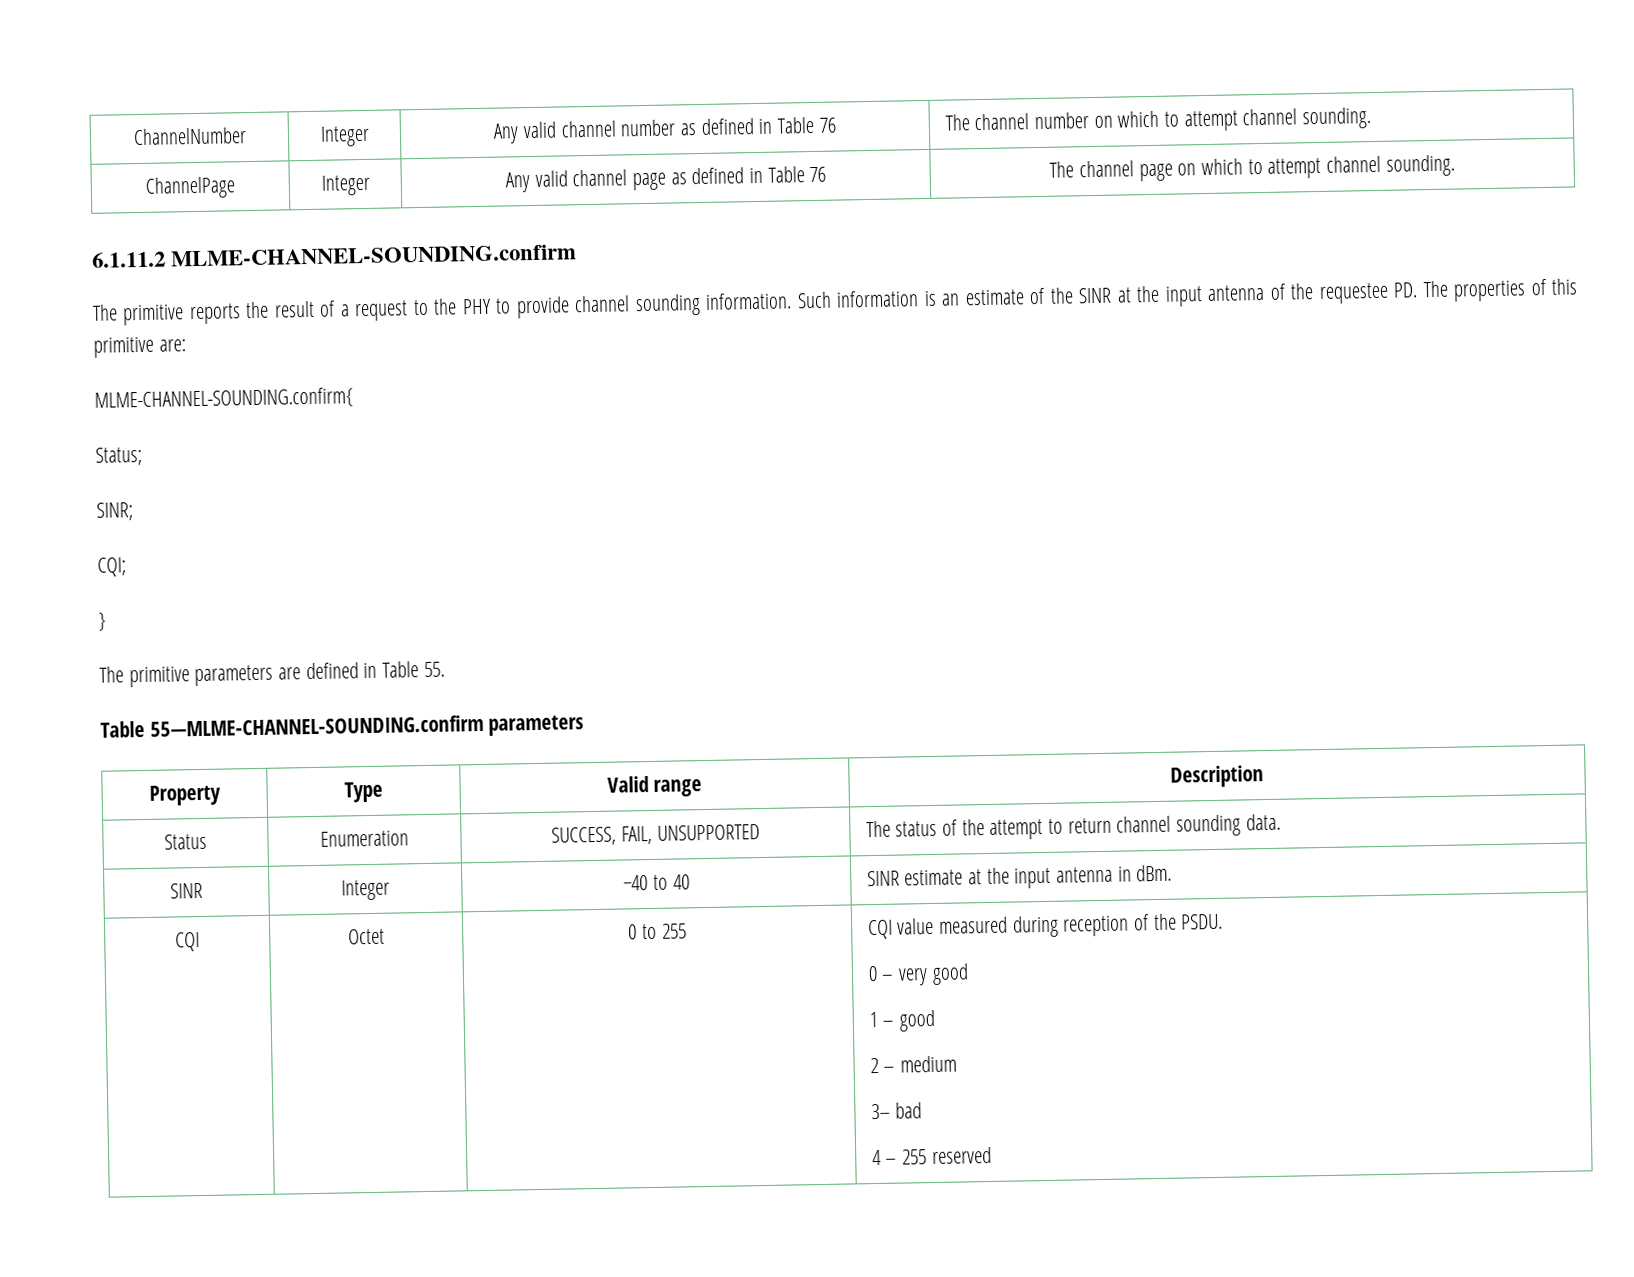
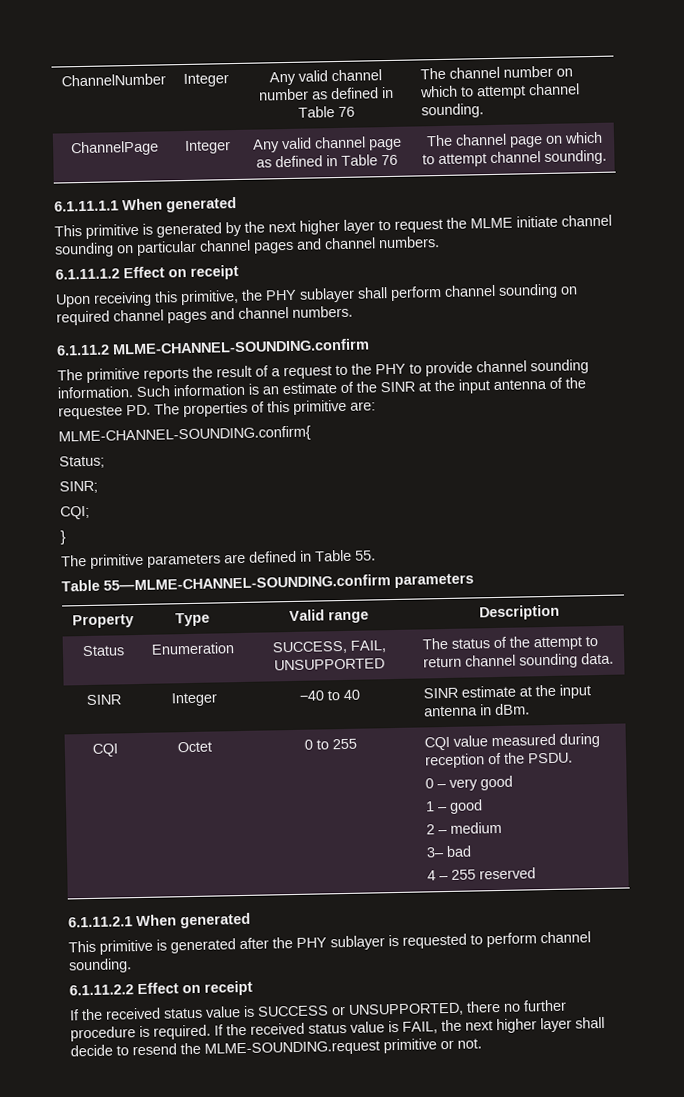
(1455, 165) none -> [54,197,237,213] [54,214,612,239] [54,236,440,258] [55,264,239,280] [55,283,578,308] [56,305,353,326] // 6.1.11.1.1 When generated // This primitive is generated by the next higher layer to request the MLME initiate channel sounding on particular channel pages and channel numbers. // 6.1.11.1.2 Effect on receipt // Upon receiving this primitive, the PHY sublayer shall perform channel sounding on required channel pages and channel numbers.
(992, 1155) none -> [68,912,251,929] [68,931,591,955] [68,958,132,974] [69,980,253,996] [69,999,567,1021] [70,1016,605,1042] [70,1038,482,1057] // 6.1.11.2.1 When generated // This primitive is generated after the PHY sublayer is requested to perform channel sounding. // 6.1.11.2.2 Effect on receipt // If the received status value is SUCCESS or UNSUPPORTED, there no further procedure is required. If the received status value is FAIL, the next higher layer shall decide to resend the MLME-SOUNDING.request primitive or not.

